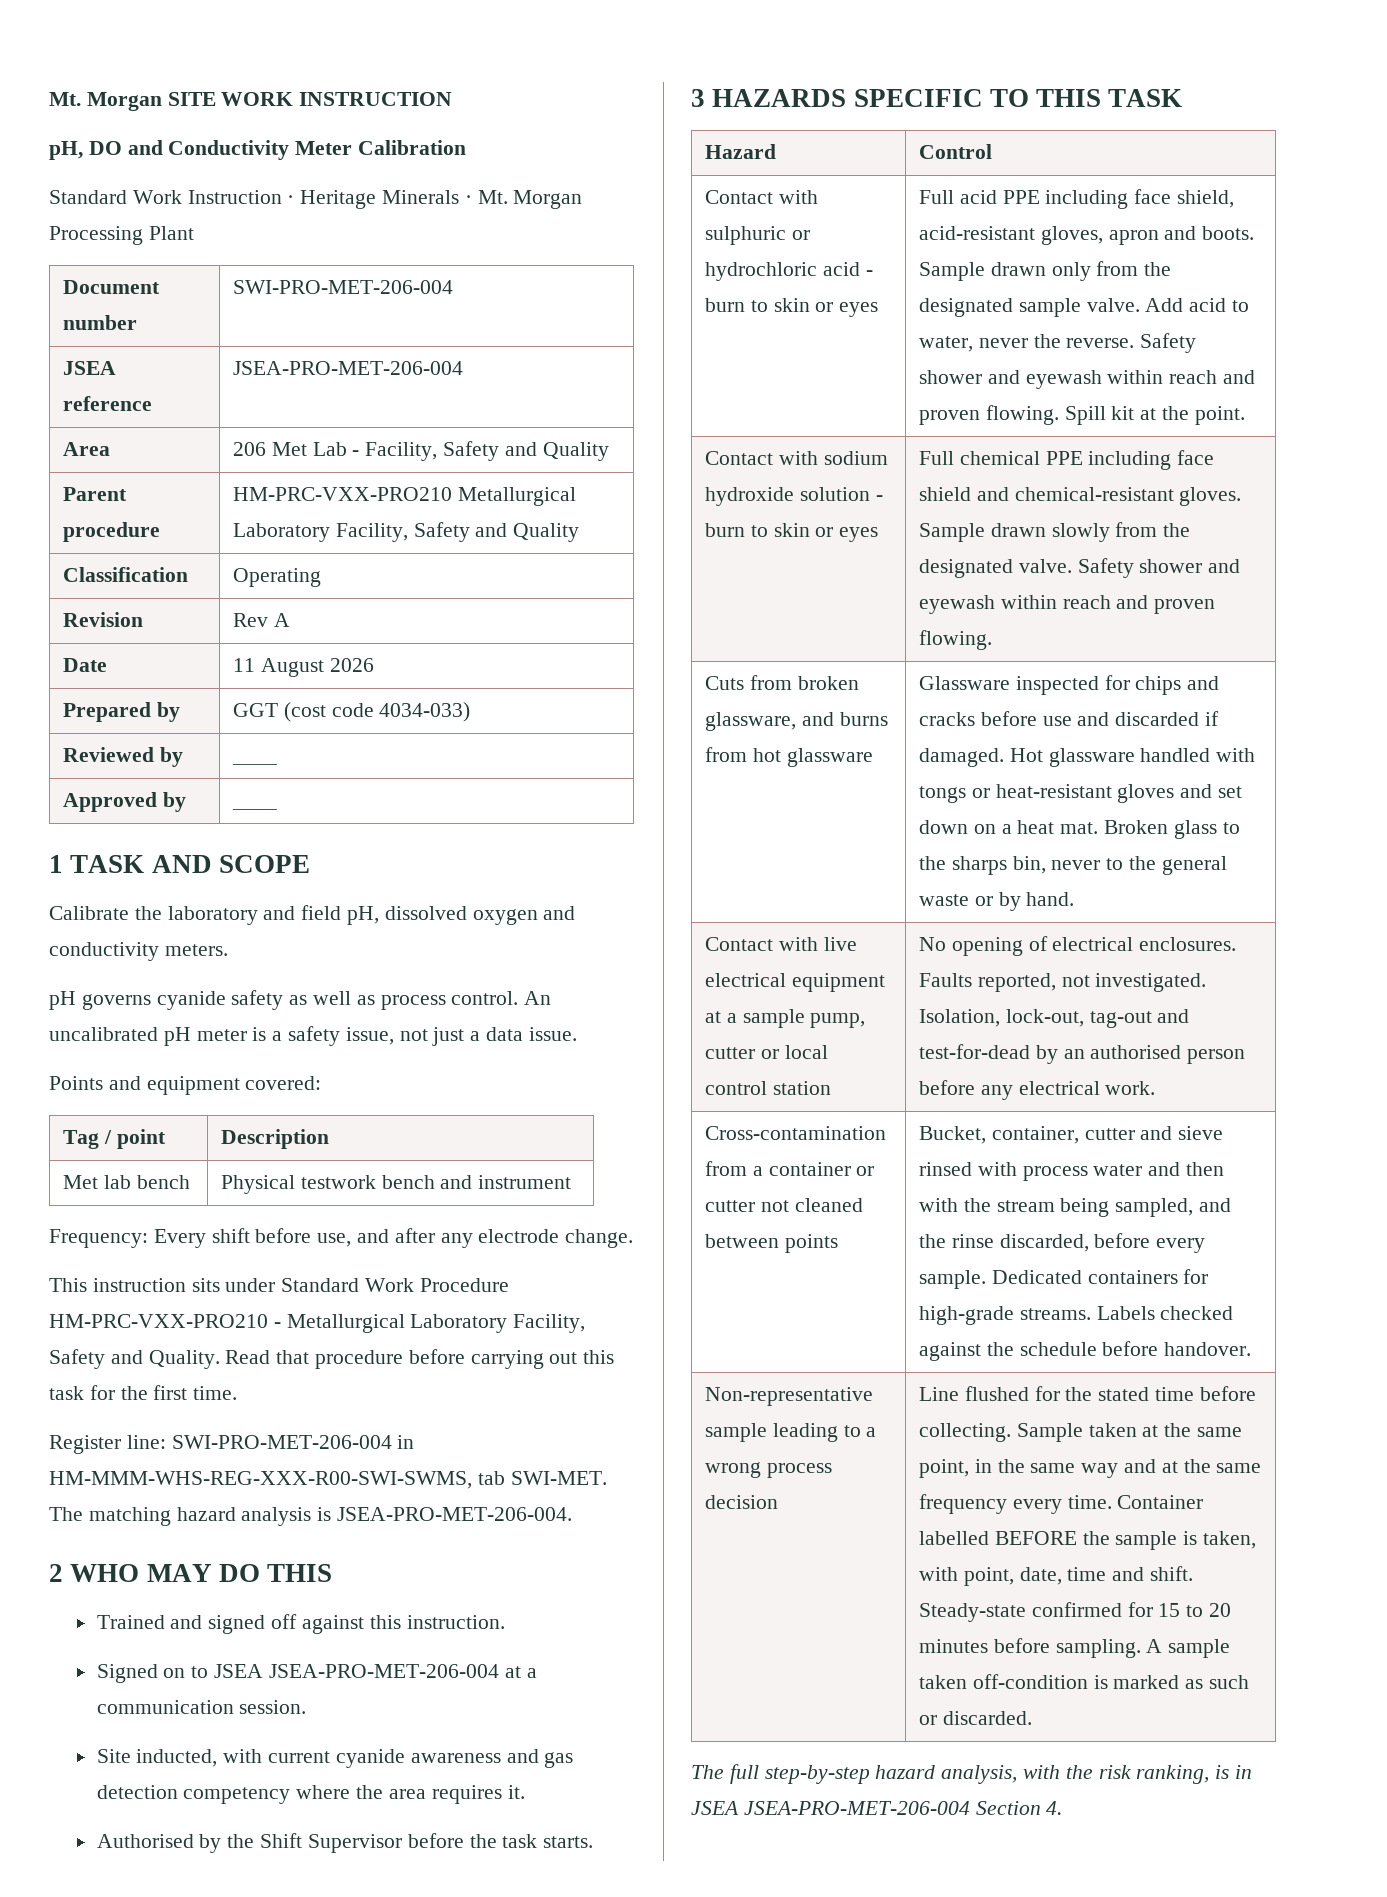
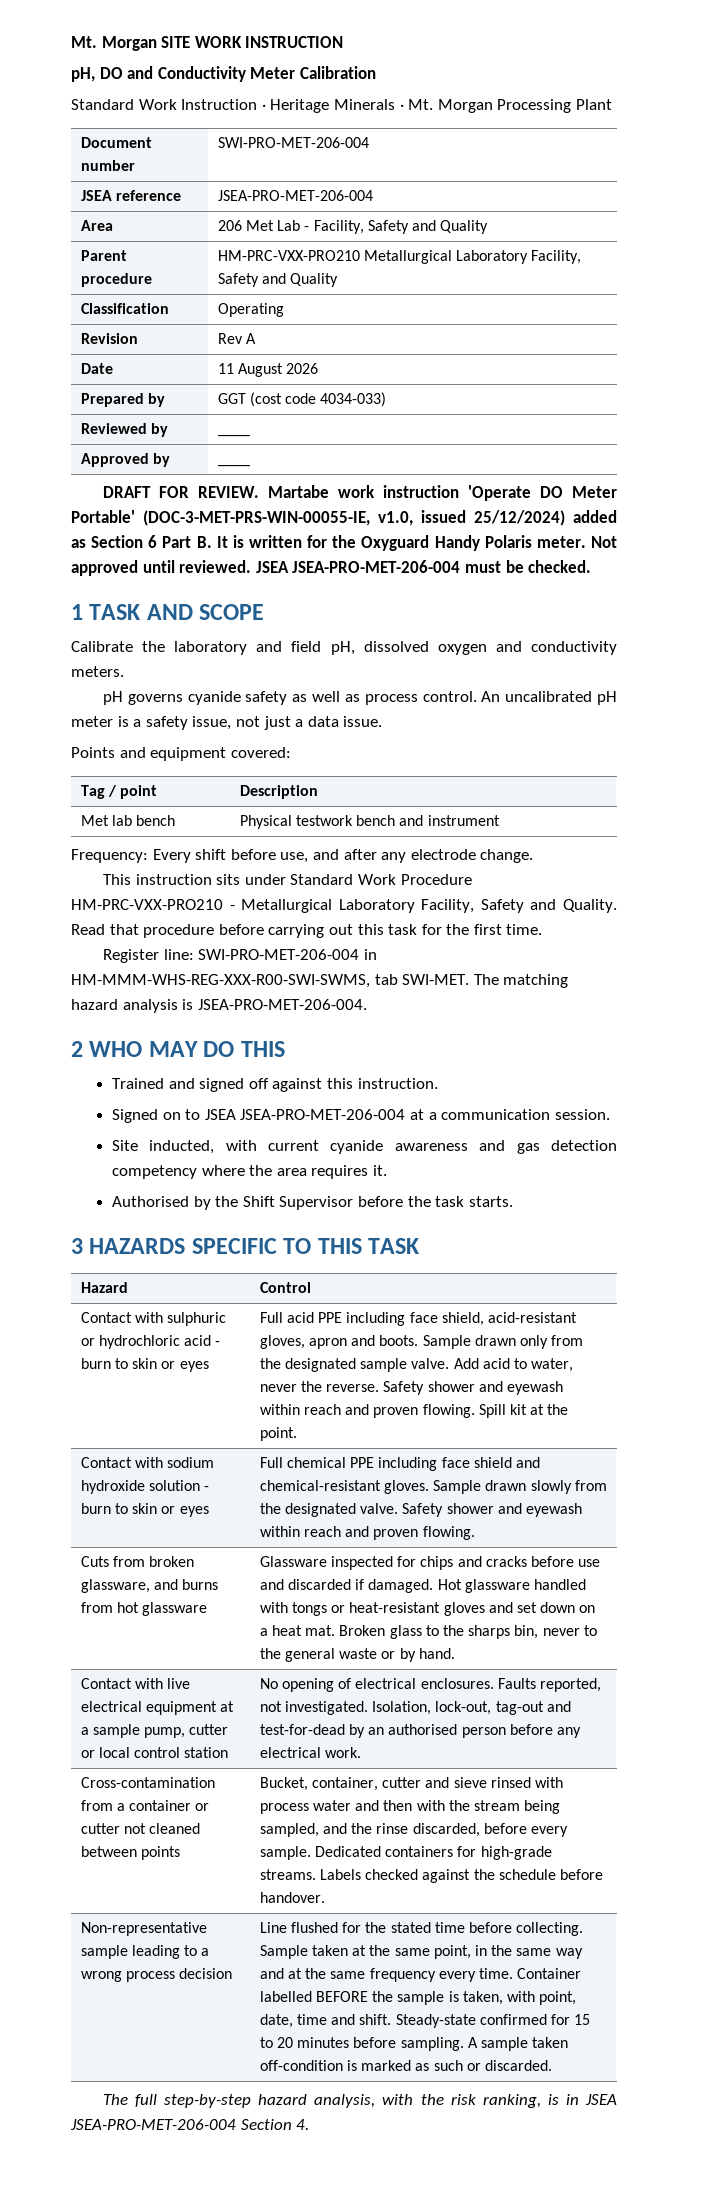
(277, 808) none -> [103,485,617,501] [71,510,617,526] [71,535,617,551] [71,560,592,576] // DRAFT FOR REVIEW. Martabe work instruction 'Operate DO Meter Portable' (DOC-3-MET-PRS-WIN-00055-IE, v1.0, issued 25/12/2024) added as Section 6 Part B. It is written for the Oxyguard Handy Polaris meter. Not approved until reviewed. JSEA JSEA-PRO-MET-206-004 must be checked.

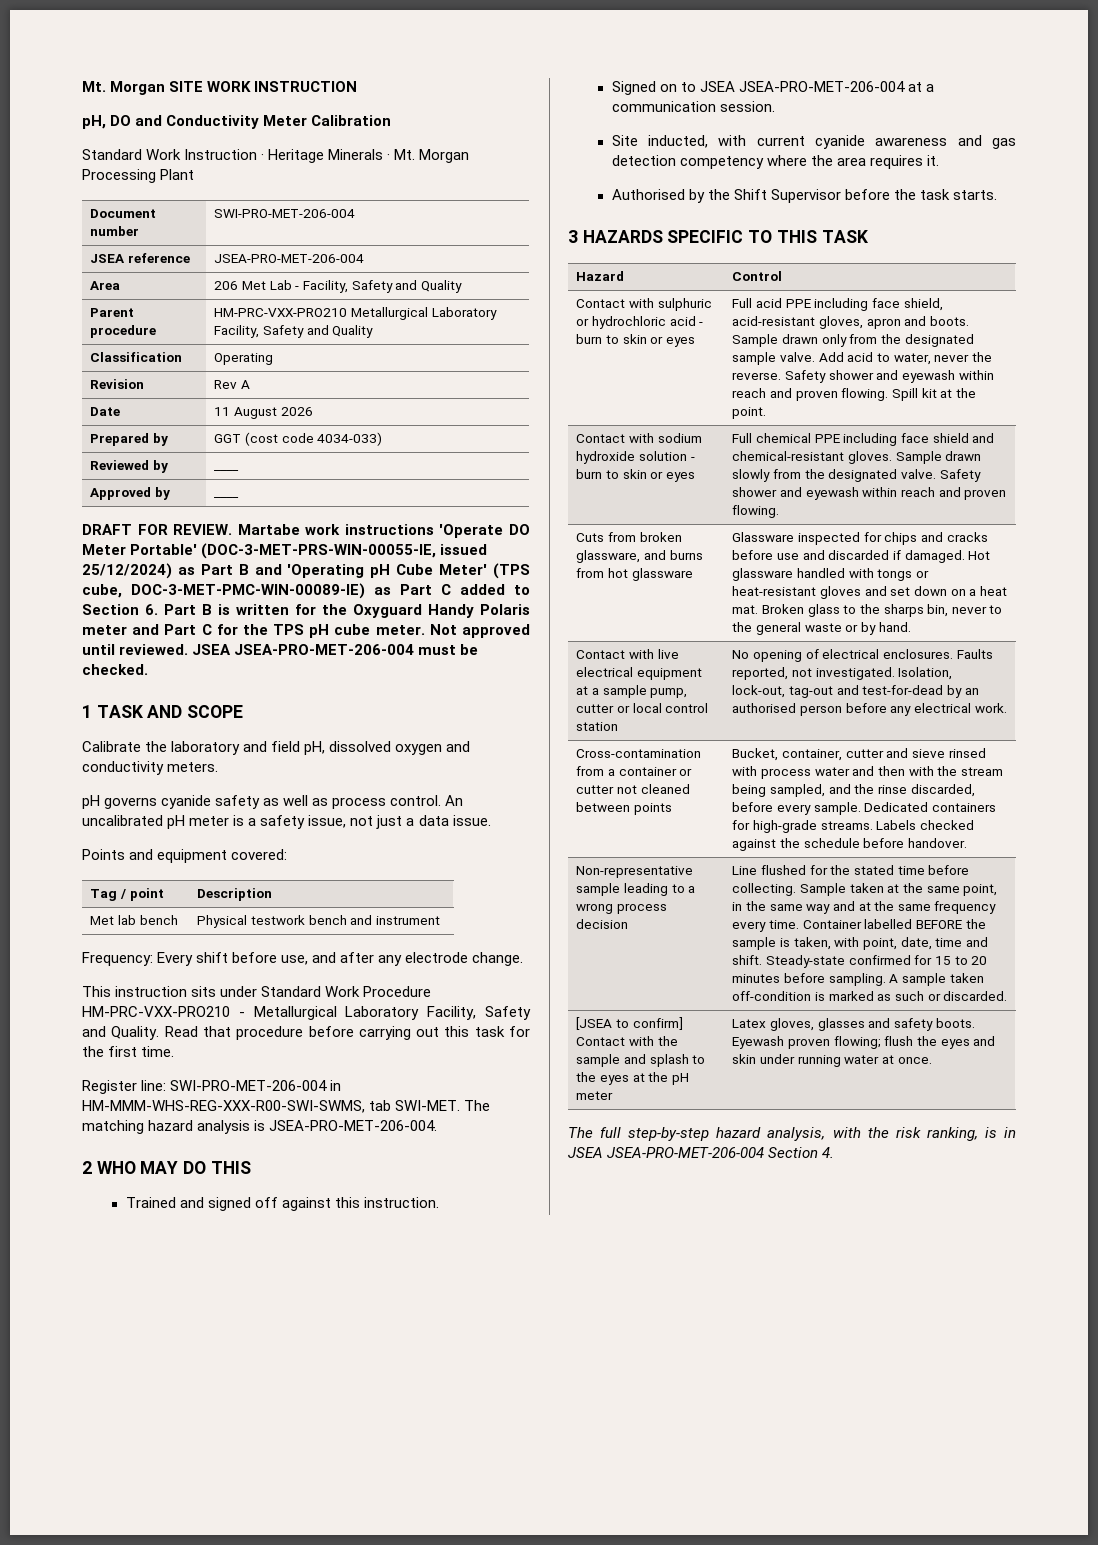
[383,485,460,498] instruction -> [344,524,434,535] instructions
[378,511,413,526] v1.0, -> (437, 551) none
[573,510,617,523] [71,535,228,548] added as Section 6 Part B. It -> [177,563,531,579] [82,583,530,599] [82,604,212,615] as Part B and 'Operating pH Cube Meter' (TPS cube, DOC-3-MET-PMC-WIN-00089-IE) as Part C added to Section 6. Part B
(532, 541) none -> [82,624,371,638] meter and Part C for the TPS pH cube
(552, 2065) none -> [576,1017,683,1030] [576,1036,678,1046] [576,1054,706,1067] [576,1072,689,1085] [576,1091,614,1100] [732,1018,975,1031] [732,1036,996,1049] [732,1054,932,1067] // [JSEA to confirm] Contact with the sample and splash to the eyes at the pH meter | Latex gloves, glasses and safety boots. Eyewash proven flowing; flush the eyes and skin under running water at once.

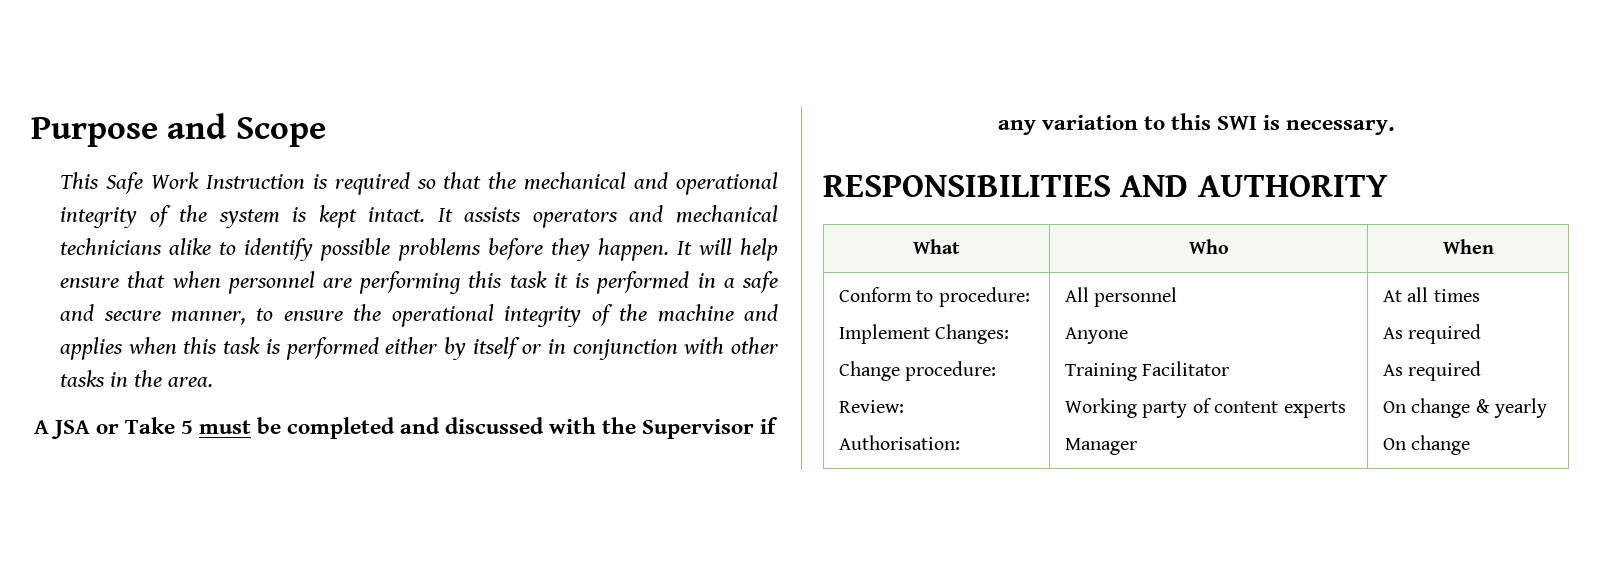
[82,81,358,95] [82,115,392,129] [82,149,470,163] [82,169,195,183] [90,209,157,218] [90,226,140,236] [214,209,356,218] [90,253,190,263] [214,254,365,263] [90,281,121,290] [214,280,462,293] [90,308,135,317] [90,325,157,338] [214,307,497,320] [214,325,374,338] [90,352,183,362] [214,353,274,365] [90,379,145,389] [214,380,250,389] [90,407,121,416] [214,407,313,419] [90,433,168,446] [214,432,383,446] [90,460,168,473] [214,470,240,471] [90,487,170,500] [214,497,240,498] [82,524,530,538] [82,543,488,559] [82,563,531,579] [82,583,530,599] [82,604,530,618] [82,624,530,638] [82,644,479,655] [82,664,148,675] [82,705,244,718] [82,741,471,755] [82,761,219,775] [82,795,464,809] [82,815,491,829] [82,849,288,863] [90,888,164,901] [197,888,273,901] [90,915,178,925] [197,915,440,928] [82,952,524,966] [82,986,432,997] [82,1006,531,1020] [82,1026,530,1040] [82,1046,175,1057] [82,1080,342,1094] [82,1100,491,1113] [82,1120,438,1134] [82,1161,251,1174] [125,1197,440,1211] [611,81,935,95] [611,101,775,112] [611,135,1016,149] [611,155,940,169] [611,189,998,203] [568,230,869,243] [576,271,625,281] [732,271,783,281] [576,298,712,311] [576,316,704,329] [576,334,695,347] [732,298,943,311] [732,316,969,329] [732,334,974,347] [732,352,992,365] [732,370,994,383] [732,388,976,401] [732,407,767,419] [576,433,702,443] [576,451,695,464] [576,469,695,482] [732,433,995,446] [732,451,982,464] [732,469,981,482] [732,487,1007,500] [732,505,780,518] [576,532,682,542] [576,550,703,563] [576,568,693,581] [732,532,988,545] [732,550,991,563] [732,568,929,581] [732,586,1007,599] [732,604,1003,617] [732,622,911,635] [576,649,679,659] [576,667,702,680] [576,685,688,698] [576,703,709,713] [576,722,619,731] [732,649,993,662] [732,667,953,680] [732,685,979,698] [732,703,1007,716] [576,749,702,758] [576,766,693,776] [576,784,690,794] [576,802,672,815] [732,748,986,761] [732,766,1003,779] [732,784,975,797] [732,802,996,815] [732,820,974,833] [732,838,967,851] [576,866,694,878] [576,883,696,896] [576,903,667,914] [576,919,629,929] [732,865,970,875] [732,883,998,896] [732,901,997,914] [732,919,986,932] [732,937,988,950] [732,955,988,968] [732,973,984,986] [732,991,1008,1001] [576,1017,683,1030] [576,1036,678,1046] [576,1054,706,1067] [576,1072,689,1085] [576,1091,614,1100] [732,1018,975,1031] [732,1036,996,1049] [732,1054,932,1067] [568,1127,1017,1141] [568,1147,835,1158] Mt. Morgan SITE WORK INSTRUCTION // pH, DO and Conductivity Meter Calibration // Standard Work Instruction · Heritage Minerals · Mt. Morgan Processing Plant // Document number | SWI-PRO-MET-206-004 // JSEA reference | JSEA-PRO-MET-206-004 // Area | 206 Met Lab - Facility, Safety and Quality // Parent procedure | HM-PRC-VXX-PRO210 Metallurgical Laboratory Facility, Safety and Quality // Classification | Operating // Revision | Rev A // Date | 11 August 2026 // Prepared by | GGT (cost code 4034-033) // Reviewed by | ____ // Approved by | ____ // DRAFT FOR REVIEW. Martabe work instructions 'Operate DO Meter Portable' (DOC-3-MET-PRS-WIN-00055-IE, issued 25/12/2024) as Part B and 'Operating pH Cube Meter' (TPS cube, DOC-3-MET-PMC-WIN-00089-IE) as Part C added to Section 6. Part B is written for the Oxyguard Handy Polaris meter and Part C for the TPS pH cube meter. Not approved until reviewed. JSEA JSEA-PRO-MET-206-004 must be checked. // 1 TASK AND SCOPE // Calibrate the laboratory and field pH, dissolved oxygen and conductivity meters. // pH governs cyanide safety as well as process control. An uncalibrated pH meter is a safety issue, not just a data issue. // Points and equipment covered: // Tag / point | Description // Met lab bench | Physical testwork bench and instrument // Frequency: Every shift before use, and after any electrode change. // This instruction sits under Standard Work Procedure HM-PRC-VXX-PRO210 - Metallurgical Laboratory Facility, Safety and Quality. Read that procedure before carrying out this task for the first time. // Register line: SWI-PRO-MET-206-004 in HM-MMM-WHS-REG-XXX-R00-SWI-SWMS, tab SWI-MET. The matching hazard analysis is JSEA-PRO-MET-206-004. // 2 WHO MAY DO THIS // Trained and signed off against this instruction. // Signed on to JSEA JSEA-PRO-MET-206-004 at a communication session. // Site inducted, with current cyanide awareness and gas detection competency where the area requires it. // Authorised by the Shift Supervisor before the task starts. // 3 HAZARDS SPECIFIC TO THIS TASK // Hazard | Control // Contact with sulphuric or hydrochloric acid - burn to skin or eyes | Full acid PPE including face shield, acid-resistant gloves, apron and boots. Sample drawn only from the designated sample valve. Add acid to water, never the reverse. Safety shower and eyewash within reach and proven flowing. Spill kit at the point. // Contact with sodium hydroxide solution - burn to skin or eyes | Full chemical PPE including face shield and chemical-resistant gloves. Sample drawn slowly from the designated valve. Safety shower and eyewash within reach and proven flowing. // Cuts from broken glassware, and burns from hot glassware | Glassware inspected for chips and cracks before use and discarded if damaged. Hot glassware handled with tongs or heat-resistant gloves and set down on a heat mat. Broken glass to the sharps bin, never to the general waste or by hand. // Contact with live electrical equipment at a sample pump, cutter or local control station | No opening of electrical enclosures. Faults reported, not investigated. Isolation, lock-out, tag-out and test-for-dead by an authorised person before any electrical work. // Cross-contamination from a container or cutter not cleaned between points | Bucket, container, cutter and sieve rinsed with process water and then with the stream being sampled, and the rinse discarded, before every sample. Dedicated containers for high-grade streams. Labels checked against the schedule before handover. // Non-representative sample leading to a wrong process decision | Line flushed for the stated time before collecting. Sample taken at the same point, in the same way and at the same frequency every time. Container labelled BEFORE the sample is taken, with point, date, time and shift. Steady-state confirmed for 15 to 20 minutes before sampling. A sample taken off-condition is marked as such or discarded. // [JSEA to confirm] Contact with the sample and splash to the eyes at the pH meter | Latex gloves, glasses and safety boots. Eyewash proven flowing; flush the eyes and skin under running water at once. // The full step-by-step hazard analysis, with the risk ranking, is in JSEA JSEA-PRO-MET-206-004 Section 4. -> [31,113,326,147] [60,172,778,195] [60,205,778,228] [60,238,778,261] [60,271,778,294] [60,304,778,327] [60,337,779,360] [60,370,214,387] [33,417,779,439] [997,113,1396,135] [823,175,1388,197] [913,239,960,254] [1188,239,1229,254] [1442,239,1494,254] [838,287,1030,307] [838,324,1010,344] [838,361,997,381] [838,400,904,413] [838,435,960,450] [1064,287,1178,307] [1064,327,1128,344] [1064,361,1230,381] [1064,398,1346,418] [1064,438,1137,455] [1382,287,1480,302] [1382,324,1482,344] [1382,361,1482,381] [1382,398,1548,418] [1382,435,1471,455] Purpose and Scope // This Safe Work Instruction is required so that the mechanical and operational integrity of the system is kept intact. It assists operators and mechanical technicians alike to identify possible problems before they happen. It will help ensure that when personnel are performing this task it is performed in a safe and secure manner, to ensure the operational integrity of the machine and applies when this task is performed either by itself or in conjunction with other tasks in the area. // A JSA or Take 5 must be completed and discussed with the Supervisor if any variation to this SWI is necessary. // RESPONSIBILITIES AND AUTHORITY // What | Who | When // Conform to procedure: // Implement Changes: // Change procedure: // Review: // Authorisation: | All personnel // Anyone // Training Facilitator // Working party of content experts // Manager | At all times // As required // As required // On change & yearly // On change

